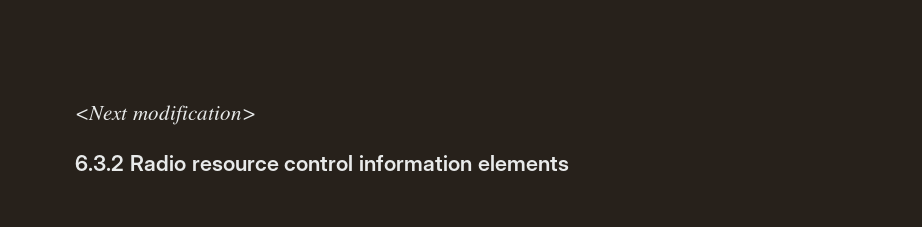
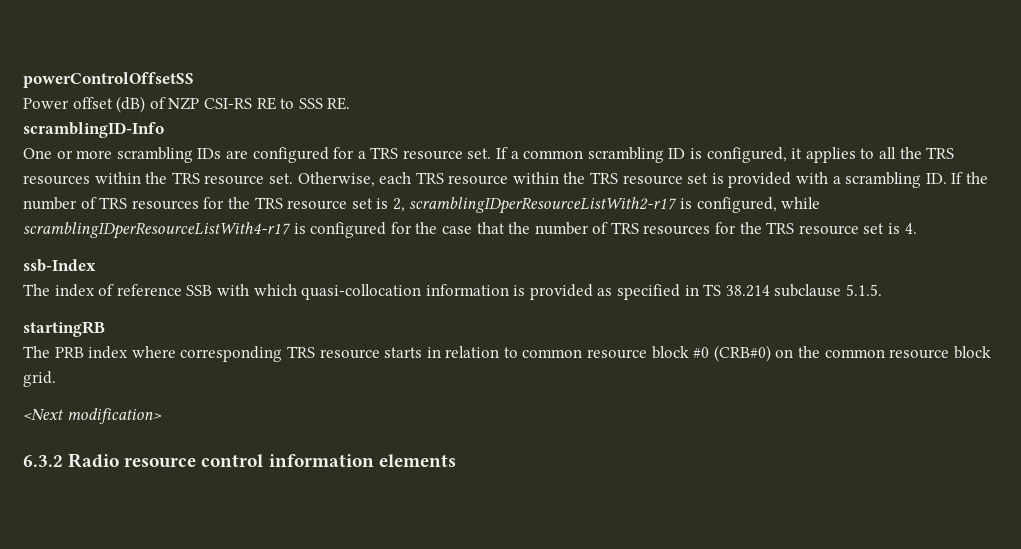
(75, 113) none -> [23,72,194,88] [23,96,351,113] [23,122,164,138] [23,147,955,163] [23,172,988,188] [23,197,821,214] [23,222,917,239] [23,259,96,272] [23,284,883,300] [23,321,105,337] [23,345,991,362] [23,371,56,387] powerControlOffsetSS // Power offset (dB) of NZP CSI-RS RE to SSS RE. // scramblingID-Info // One or more scrambling IDs are configured for a TRS resource set. If a common scrambling ID is configured, it applies to all the TRS resources within the TRS resource set. Otherwise, each TRS resource within the TRS resource set is provided with a scrambling ID. If the number of TRS resources for the TRS resource set is 2, scramblingIDperResourceListWith2-r17 is configured, while scramblingIDperResourceListWith4-r17 is configured for the case that the number of TRS resources for the TRS resource set is 4. // ssb-Index // The index of reference SSB with which quasi-collocation information is provided as specified in TS 38.214 subclause 5.1.5. // startingRB // The PRB index where corresponding TRS resource starts in relation to common resource block #0 (CRB#0) on the common resource block grid. //

